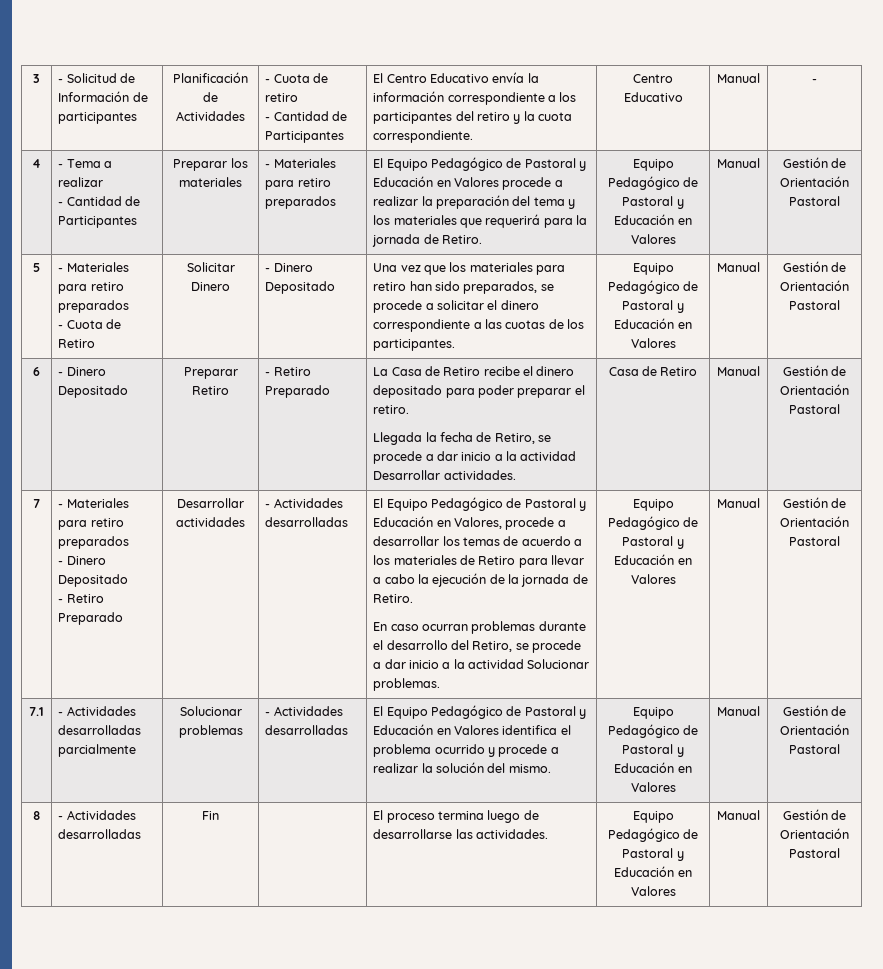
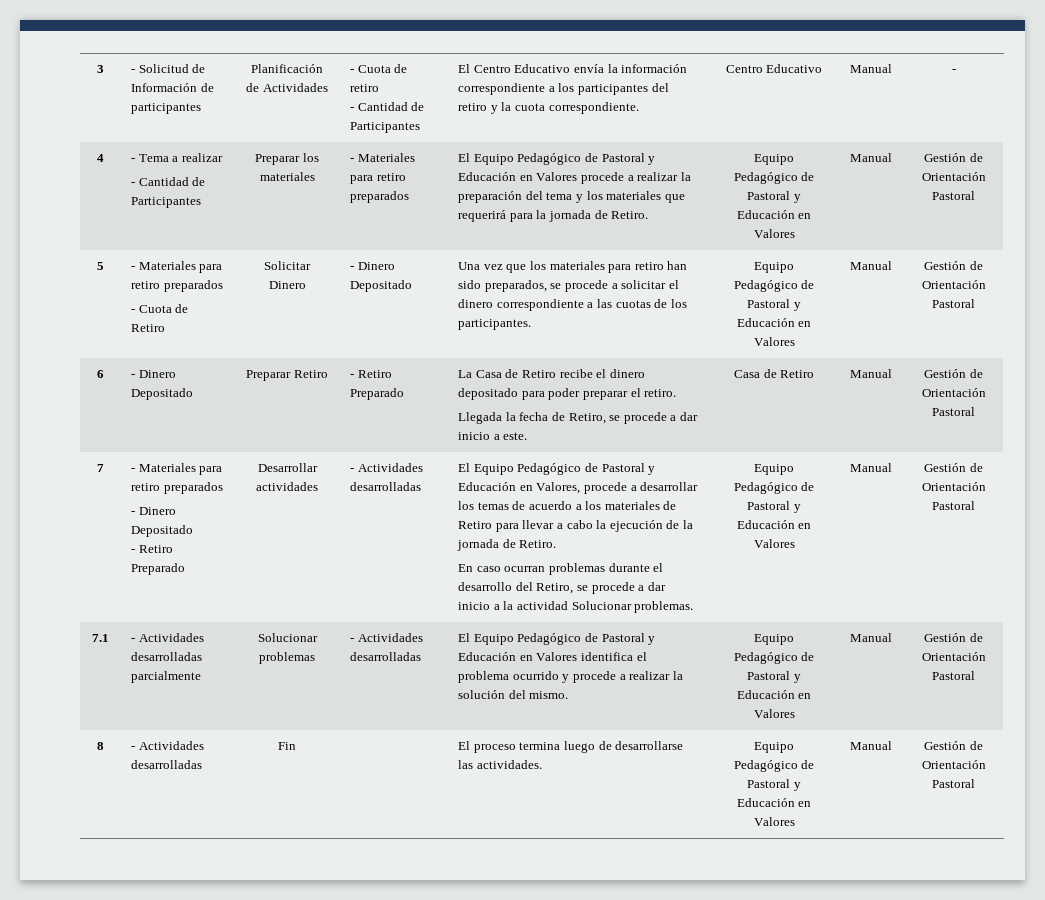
[506,451,577,461] [373,470,516,480] la actividad Desarrollar actividades. -> [503,432,528,440] este.

